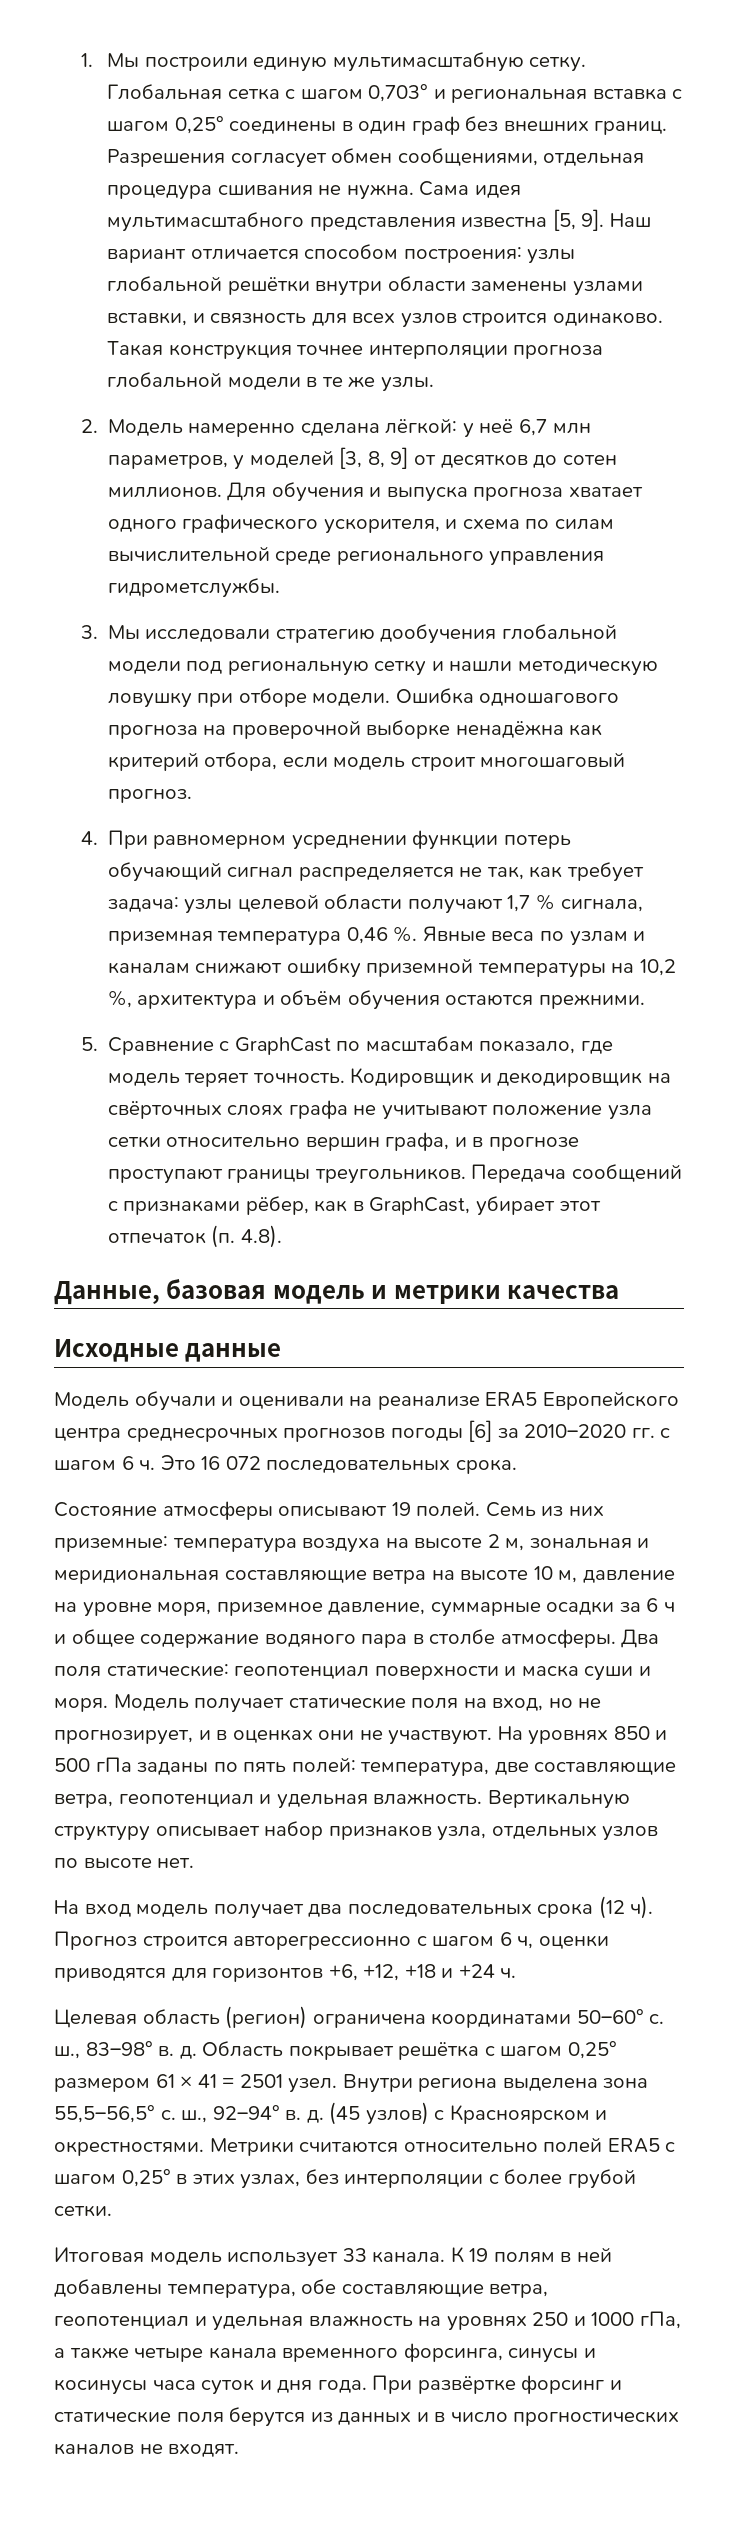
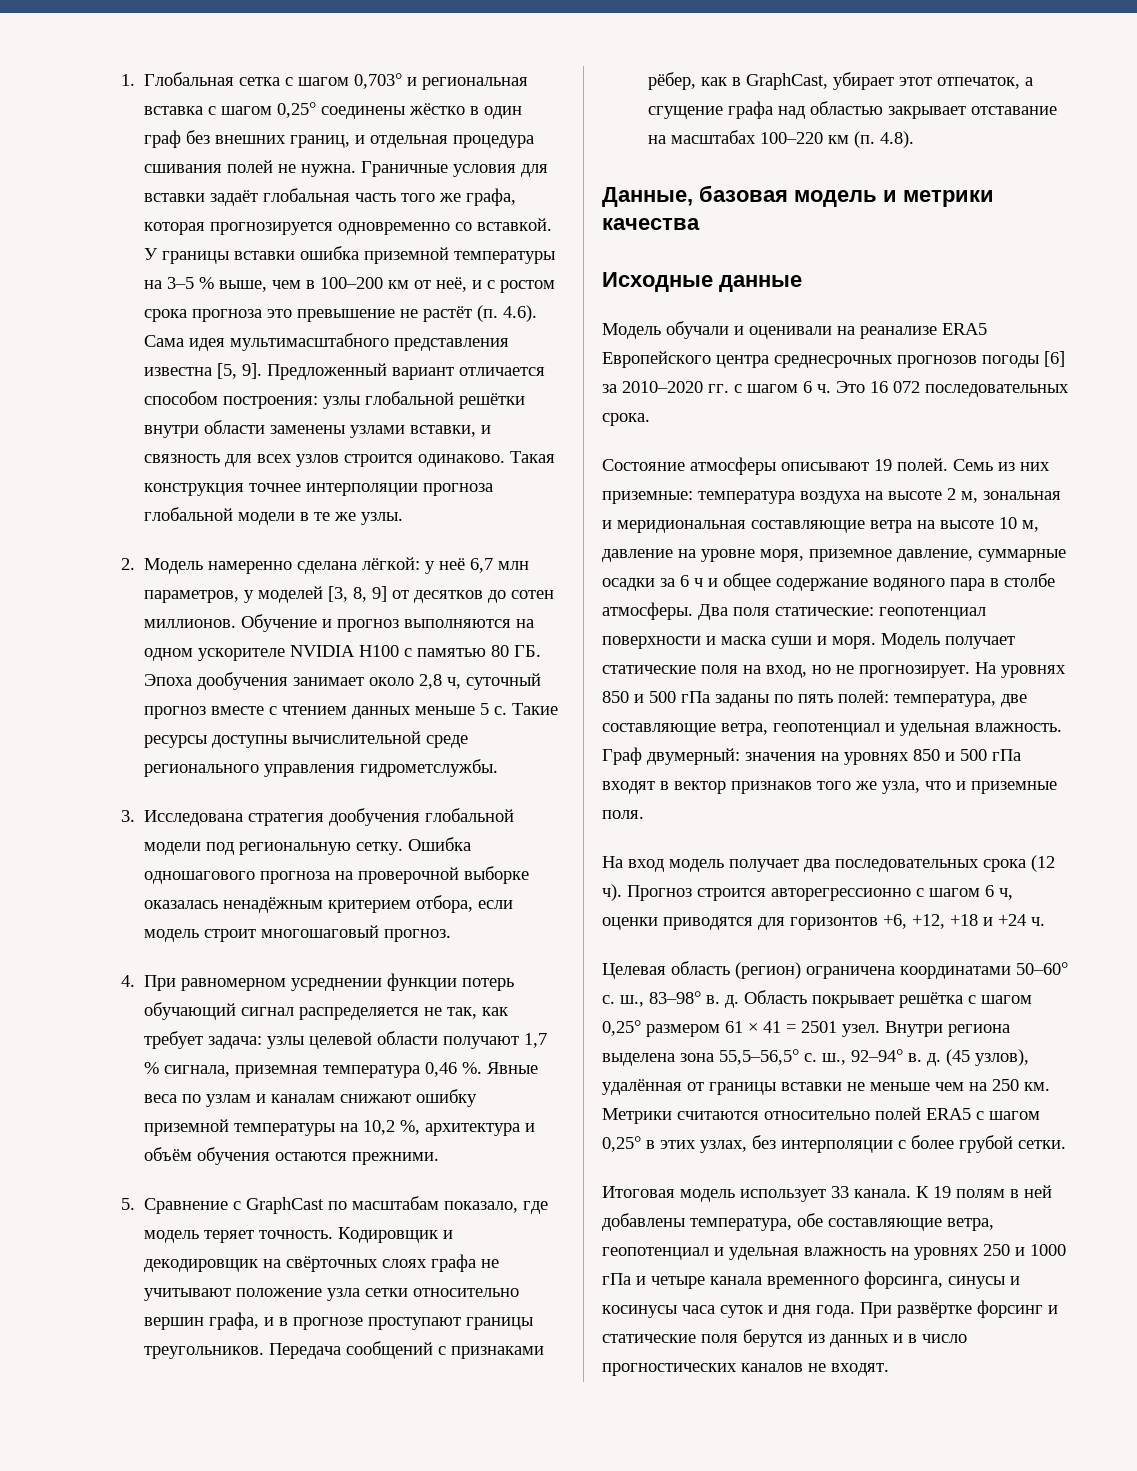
[107,52,587,72] Мы построили единую мультимасштабную сетку. -> (136, 80) none
(337, 127) none -> [409,103,466,115] жёстко
[594,121,668,135] [107,148,538,168] границ. Разрешения согласует обмен сообщениями, -> [290,135,366,148] границ, и
(313, 190) none -> [227,160,274,173] полей
(414, 192) none -> [361,161,549,177] [144,188,517,206] [144,218,553,235] [144,246,556,264] [144,277,556,293] [144,305,538,322] Граничные условия для вставки задаёт глобальная часть того же графа, которая прогнозируется одновременно со вставкой. У границы вставки ошибка приземной температуры на 3–5 % выше, чем в 100–200 км от неё, и с ростом срока прогноза это превышение не растёт (п. 4.6).
[609,213,651,227] Наш -> [267,363,388,380] Предложенный
[227,482,643,502] [107,514,614,534] Для обучения и выпуска прогноза хватает одного графического ускорителя, и схема по силам -> [241,614,535,632] [144,645,542,661] [144,672,542,690] [144,703,559,719] [144,735,288,748] Обучение и прогноз выполняются на одном ускорителе NVIDIA H100 с памятью 80 ГБ. Эпоха дообучения занимает около 2,8 ч, суточный прогноз вместе с чтением данных меньше 5 с. Такие ресурсы доступны
[107,625,375,643] Мы исследовали стратегию -> [144,810,325,826] Исследована стратегия
[374,660,658,676] [106,688,391,708] сетку и нашли методическую ловушку при отборе модели. -> [356,842,404,855] сетку.
[455,721,603,738] [107,752,199,771] ненадёжна как критерий -> [144,897,412,913] оказалась ненадёжным критерием
[107,1232,206,1244] отпечаток -> [937,77,1034,89] [648,101,1058,119] [648,130,850,144] отпечаток, а сгущение графа над областью закрывает отставание на масштабах 100–220 км
[54,1729,493,1745] прогнозирует, и в оценках они не участвуют. -> [859,665,970,678] прогнозирует.
[487,1790,630,1809] [54,1821,659,1841] [54,1858,195,1868] Вертикальную структуру описывает набор признаков узла, отдельных узлов по высоте нет. -> [602,747,1021,765] [602,781,1057,794] [602,810,644,819] Граф двумерный: значения на уровнях 850 и 500 гПа входят в вектор признаков того же узла, что и приземные поля.
[365,2102,608,2125] [54,2141,204,2156] узлов) с Красноярском и окрестностями. -> [975,1049,1029,1066] [602,1079,1050,1095] узлов), удалённая от границы вставки не меньше чем на 250 км.
[639,2311,681,2329] [54,2347,129,2359] гПа, а также -> [602,1273,646,1285] гПа и

